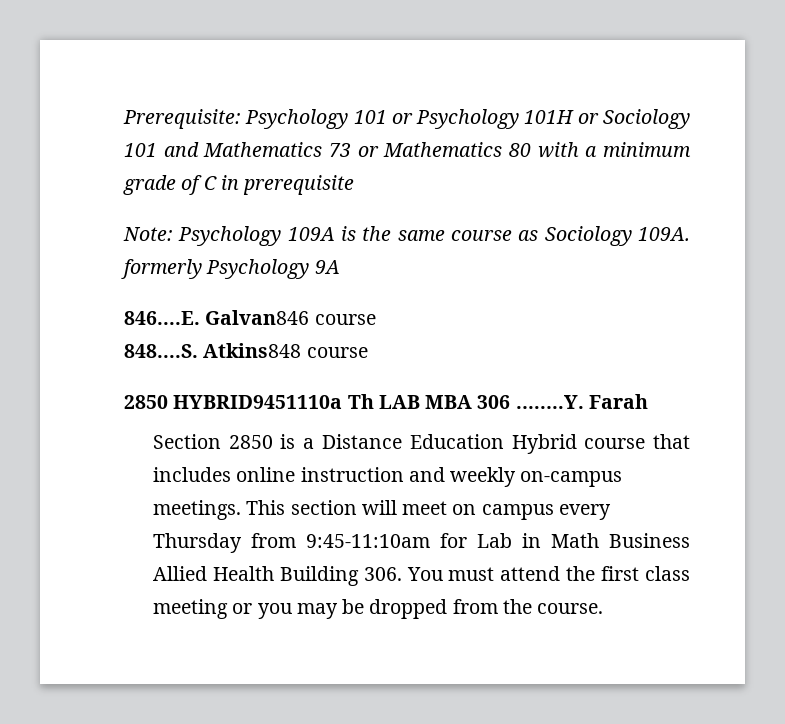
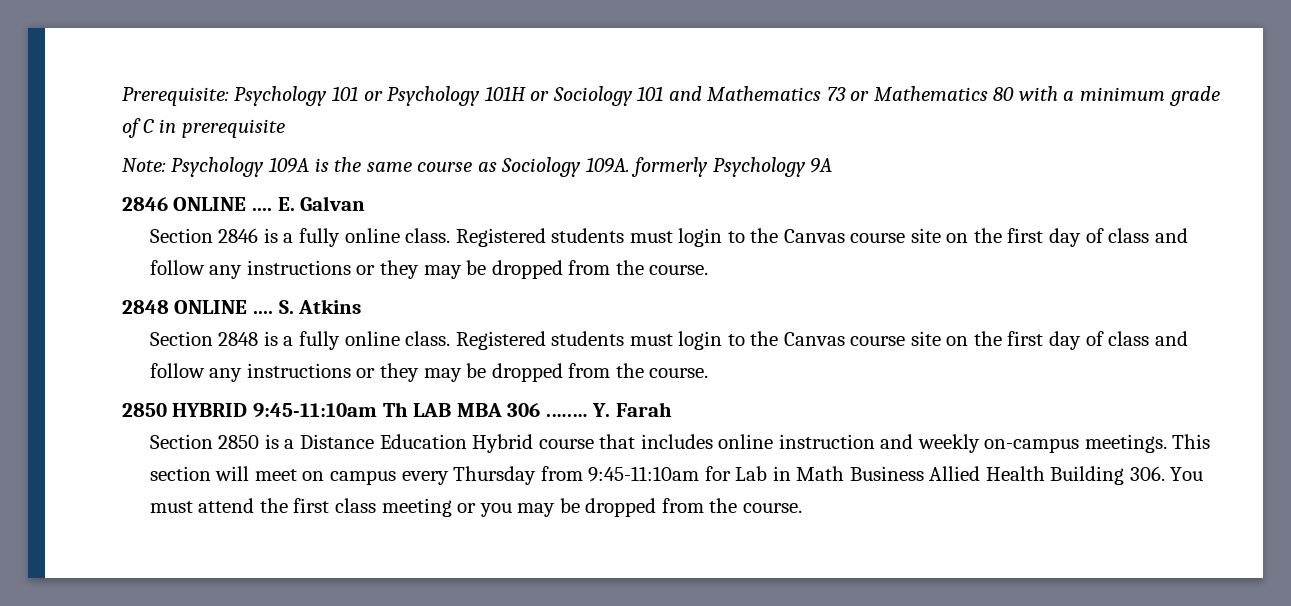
[123,310,376,325] [123,343,368,358] [123,395,343,409] 846....E. Galvan846 course // 848....S. Atkins848 course // 2850 HYBRID9451110a -> [121,196,366,211] [149,228,1188,247] [149,260,709,279] [121,299,362,314] [149,331,1188,350] [149,363,709,382] [121,403,377,418] 2846 ONLINE .... E. Galvan // Section 2846 is a fully online class. Registered students must login to the Canvas course site on the first day of class and follow any instructions or they may be dropped from the course. // 2848 ONLINE .... S. Atkins // Section 2848 is a fully online class. Registered students must login to the Canvas course site on the first day of class and follow any instructions or they may be dropped from the course. // 2850 HYBRID 9:45-11:10am
[515,395,584,409] .….…Y. -> [545,403,611,417] .….… Y.

